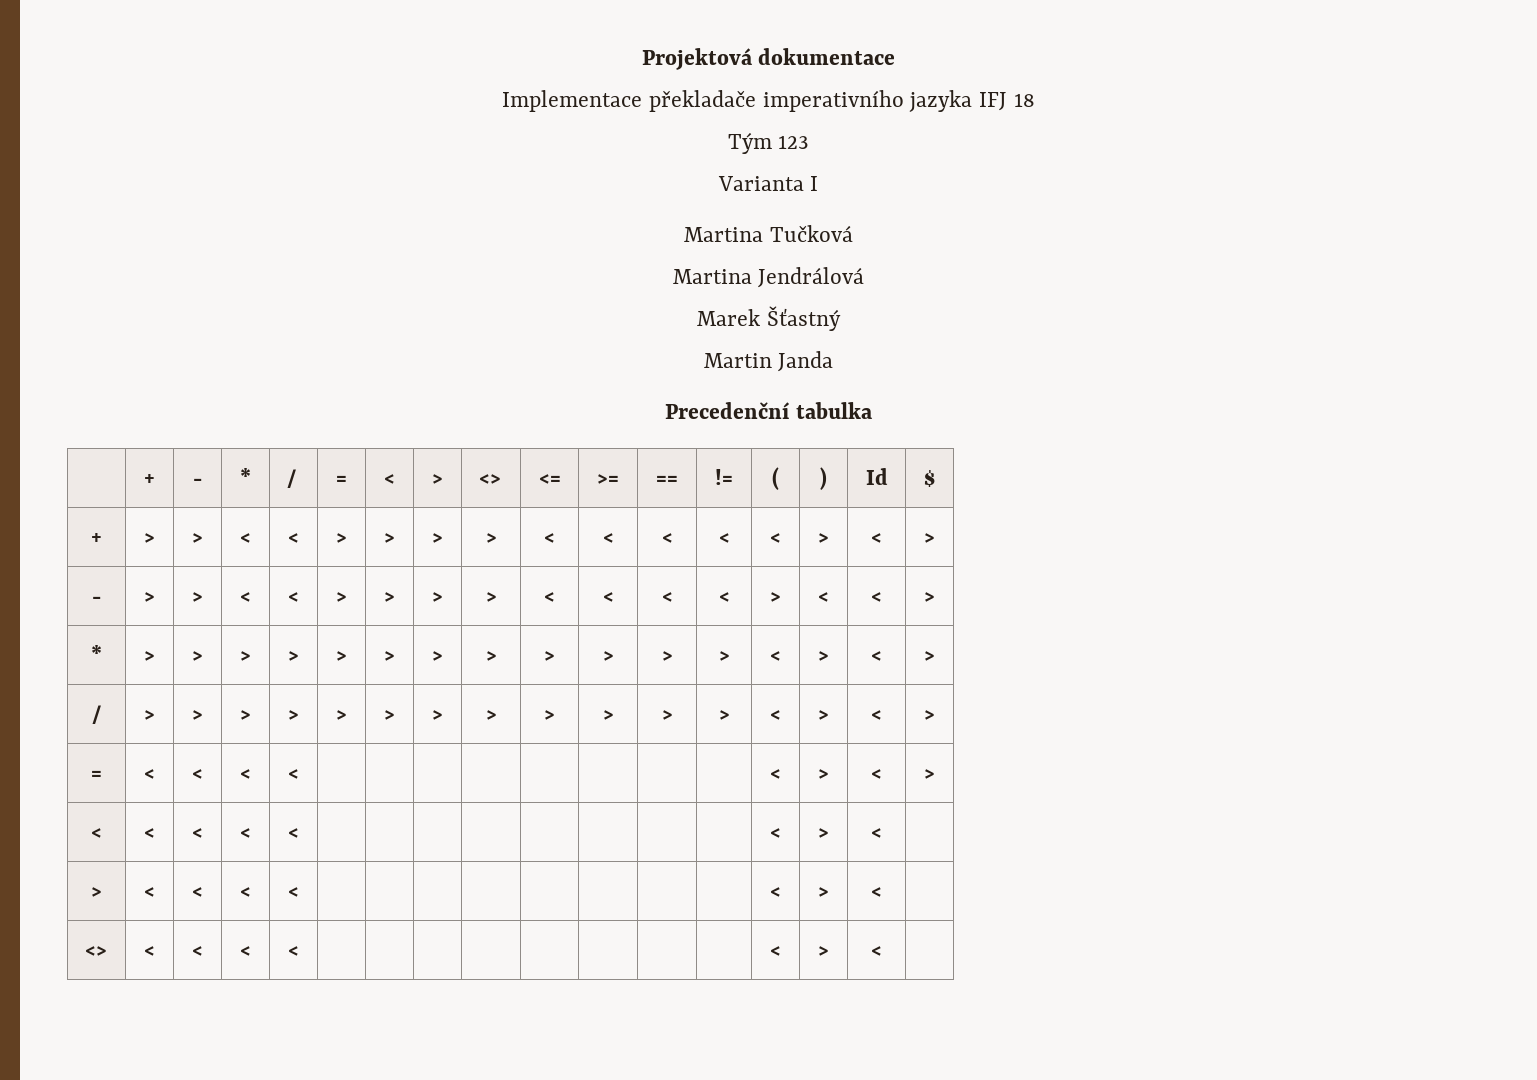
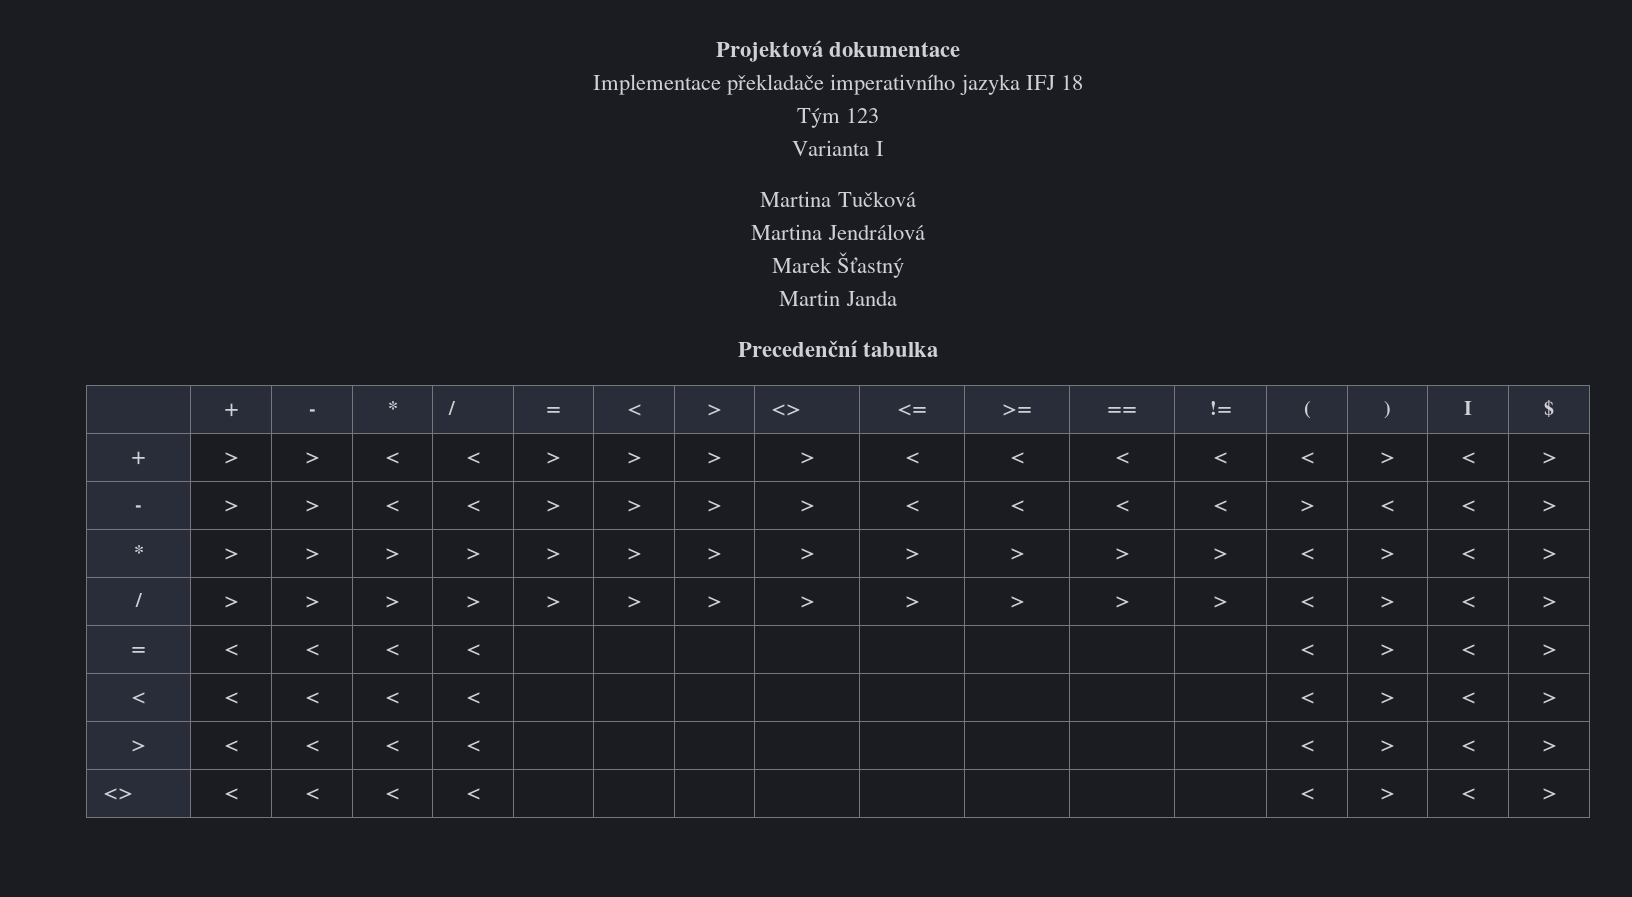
[865,468,888,485] Id -> [1464,401,1472,415] I
(882, 833) none -> [1541,692,1557,704] >
(882, 892) none -> [1541,740,1557,752] >
(882, 951) none -> [1541,788,1557,800] >

